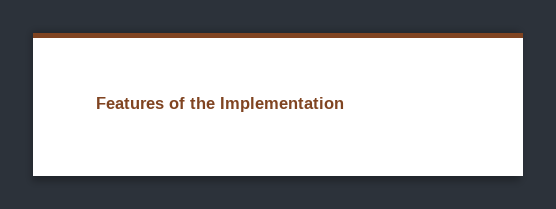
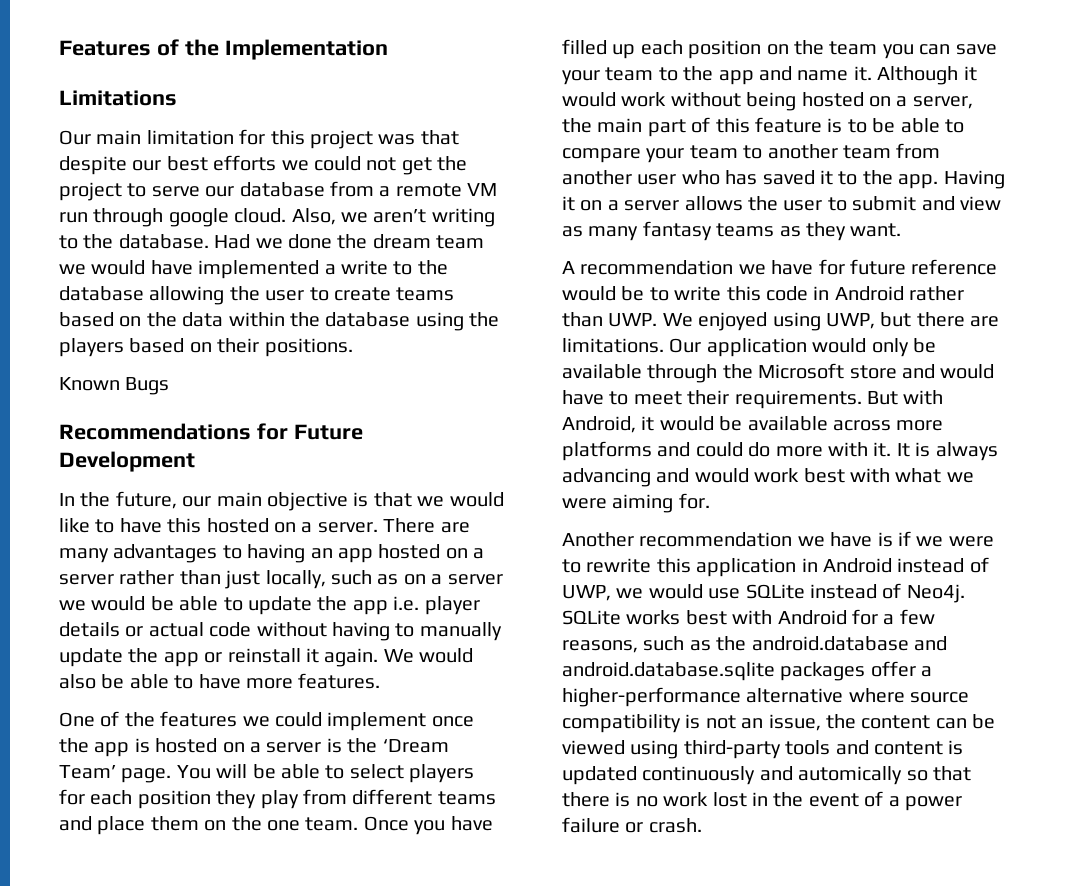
(344, 104) none -> [59,90,177,106] [59,129,459,149] [59,155,468,175] [59,181,498,201] [59,208,495,227] [59,234,485,249] [59,260,448,279] [59,286,455,305] [59,312,500,331] [59,338,353,357] [59,377,170,395] [59,423,363,440] [59,451,195,472] [59,491,504,511] [59,518,470,533] [59,544,485,563] [59,570,503,589] [59,596,480,615] [59,622,502,641] [59,648,474,667] [59,673,381,689] [59,711,474,731] [59,738,449,757] [59,764,475,783] [59,789,496,809] [59,816,493,835] [562,39,997,59] [562,66,977,85] [562,92,973,111] [562,117,964,137] [562,143,941,163] [562,170,1005,189] [562,196,1001,211] [562,221,902,241] [562,259,998,275] [562,286,965,301] [562,312,1000,331] [562,338,936,357] [562,363,995,383] [562,390,944,409] [562,416,944,433] [562,441,998,461] [562,468,974,487] [562,493,710,513] [562,531,994,547] [562,557,989,577] [562,583,965,603] [562,609,935,625] [562,636,947,653] [562,661,933,681] [562,687,970,707] [562,714,996,733] [562,740,964,759] [562,766,971,785] [562,791,962,811] [562,817,702,833] // Limitations // Our main limitation for this project was that despite our best efforts we could not get the project to serve our database from a remote VM run through google cloud. Also, we aren’t writing to the database. Had we done the dream team we would have implemented a write to the database allowing the user to create teams based on the data within the database using the players based on their positions. // Known Bugs // Recommendations for Future Development // In the future, our main objective is that we would like to have this hosted on a server. There are many advantages to having an app hosted on a server rather than just locally, such as on a server we would be able to update the app i.e. player details or actual code without having to manually update the app or reinstall it again. We would also be able to have more features. // One of the features we could implement once the app is hosted on a server is the ‘Dream Team’ page. You will be able to select players for each position they play from different teams and place them on the one team. Once you have filled up each position on the team you can save your team to the app and name it. Although it would work without being hosted on a server, the main part of this feature is to be able to compare your team to another team from another user who has saved it to the app. Having it on a server allows the user to submit and view as many fantasy teams as they want. // A recommendation we have for future reference would be to write this code in Android rather than UWP. We enjoyed using UWP, but there are limitations. Our application would only be available through the Microsoft store and would have to meet their requirements. But with Android, it would be available across more platforms and could do more with it. It is always advancing and would work best with what we were aiming for. // Another recommendation we have is if we were to rewrite this application in Android instead of UWP, we would use SQLite instead of Neo4j. SQLite works best with Android for a few reasons, such as the android.database and android.database.sqlite packages offer a higher-performance alternative where source compatibility is not an issue, the content can be viewed using third-party tools and content is updated continuously and automically so that there is no work lost in the event of a power failure or crash.

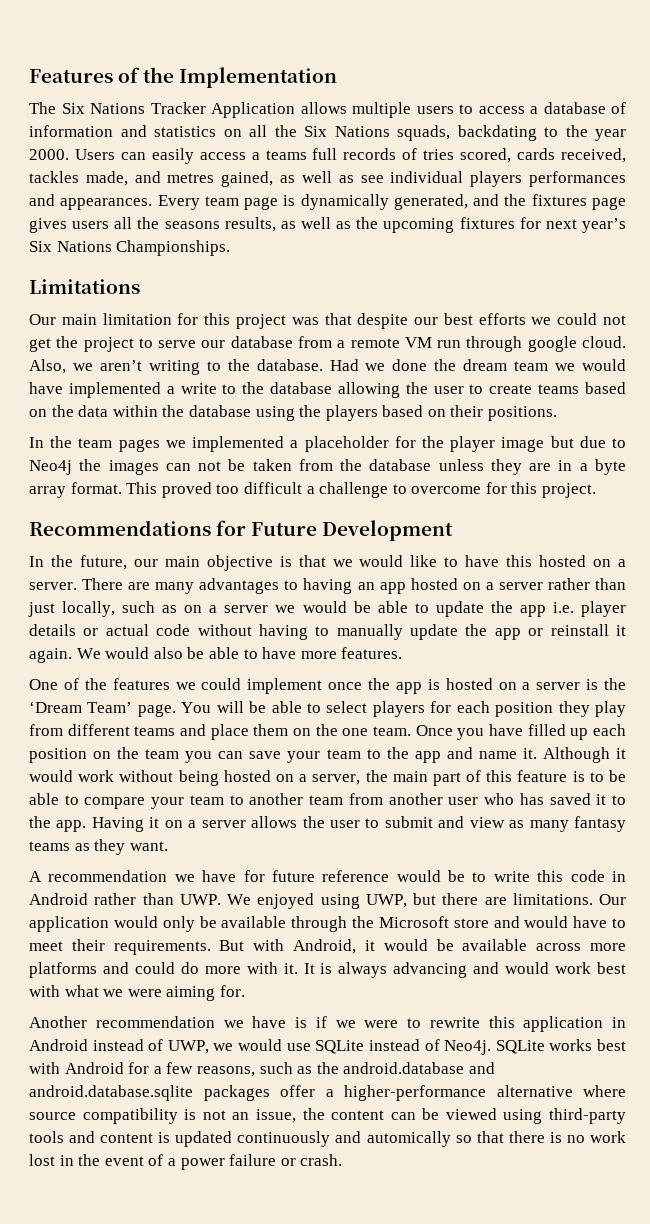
(388, 49) none -> [29,102,626,118] [29,125,626,141] [29,148,626,164] [29,171,626,187] [29,194,626,210] [29,217,627,233] [29,240,231,256] // The Six Nations Tracker Application allows multiple users to access a database of information and statistics on all the Six Nations squads, backdating to the year 2000. Users can easily access a teams full records of tries scored, cards received, tackles made, and metres gained, as well as see individual players performances and appearances. Every team page is dynamically generated, and the fixtures page gives users all the seasons results, as well as the upcoming fixtures for next year’s Six Nations Championships.
[59,377,170,395] Known Bugs -> [29,436,626,452] [29,459,626,475] [29,482,597,498] In the team pages we implemented a placeholder for the player image but due to Neo4j the images can not be taken from the database unless they are in a byte array format. This proved too difficult a challenge to overcome for this project.

